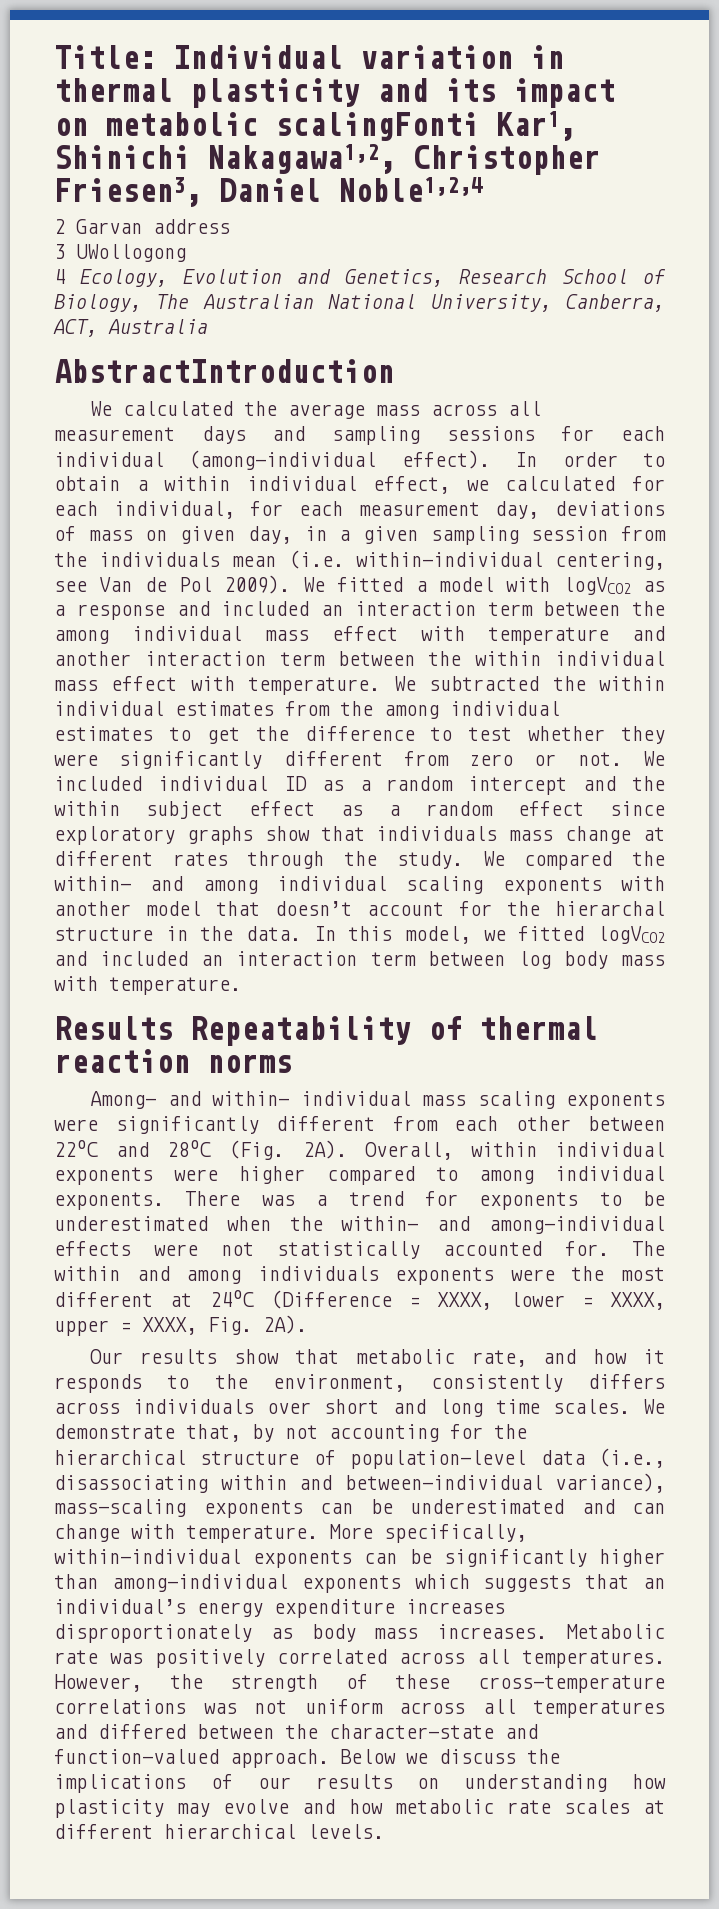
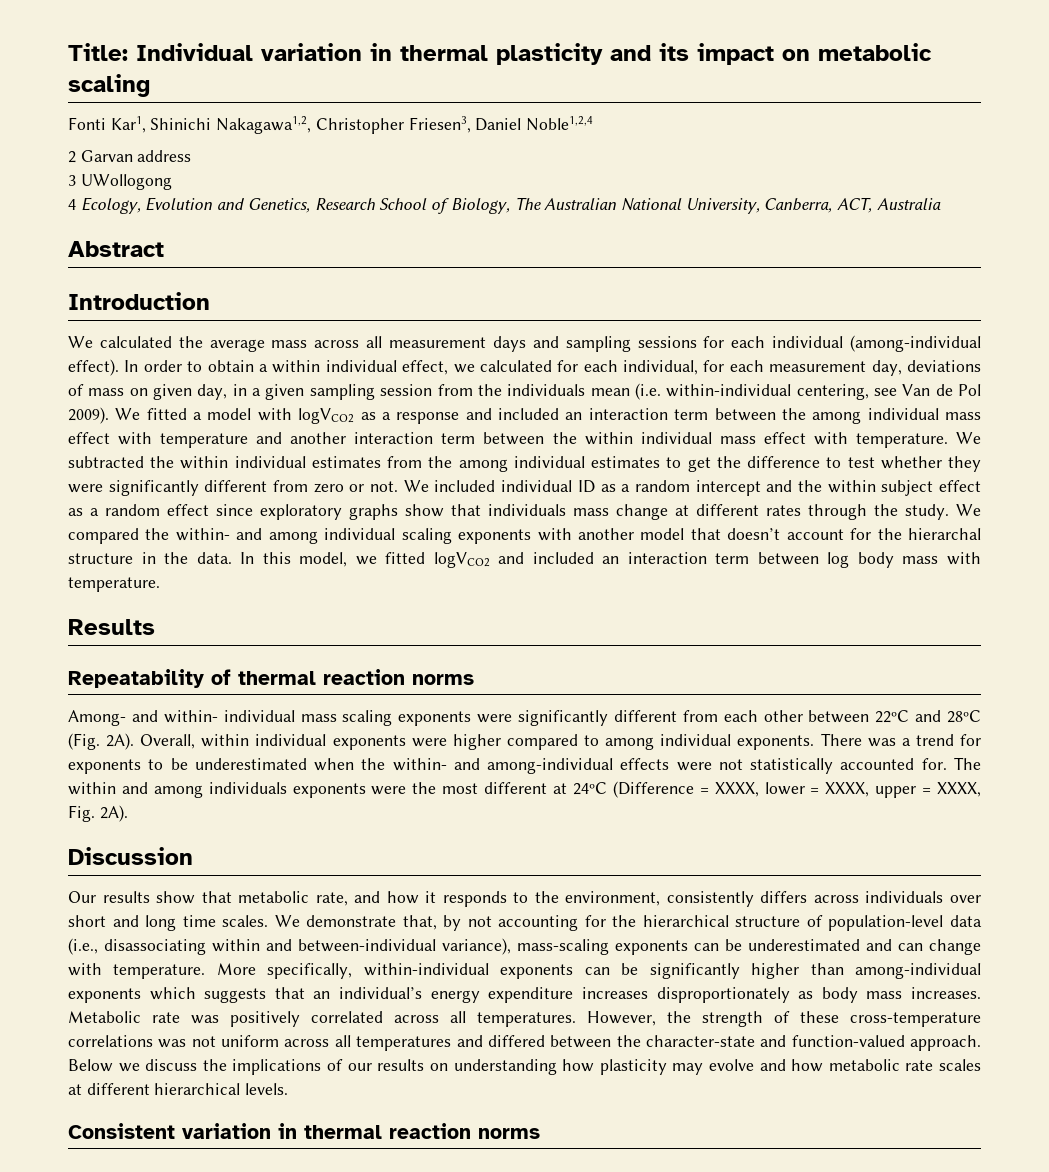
[275,112,479,141] scalingFonti -> [68,74,150,97] [68,117,106,130] scaling // Fonti
[54,359,394,383] AbstractIntroduction -> [68,241,164,257] [68,292,210,310] Abstract // Introduction
(173, 1028) none -> (155, 627) //
(307, 1324) none -> [68,847,193,865] // Discussion
(384, 1831) none -> [68,1123,540,1139] // Consistent variation in thermal reaction norms

